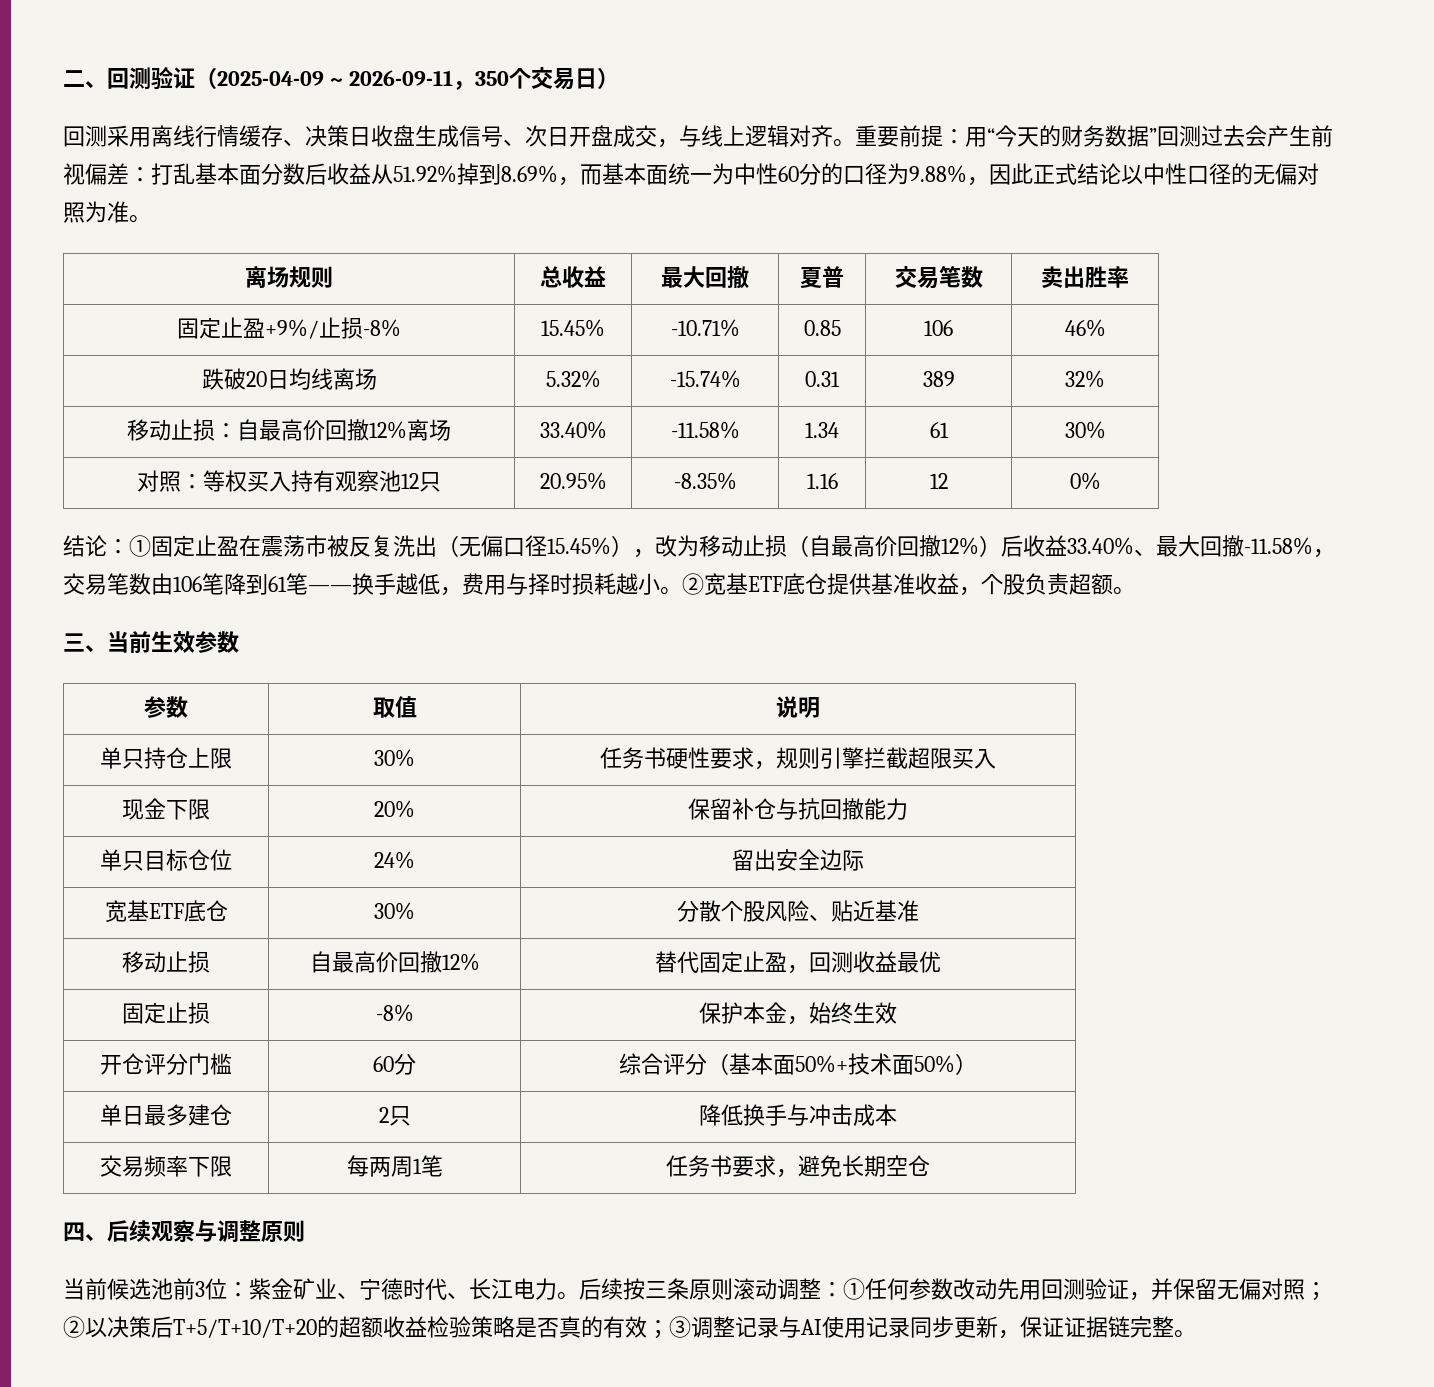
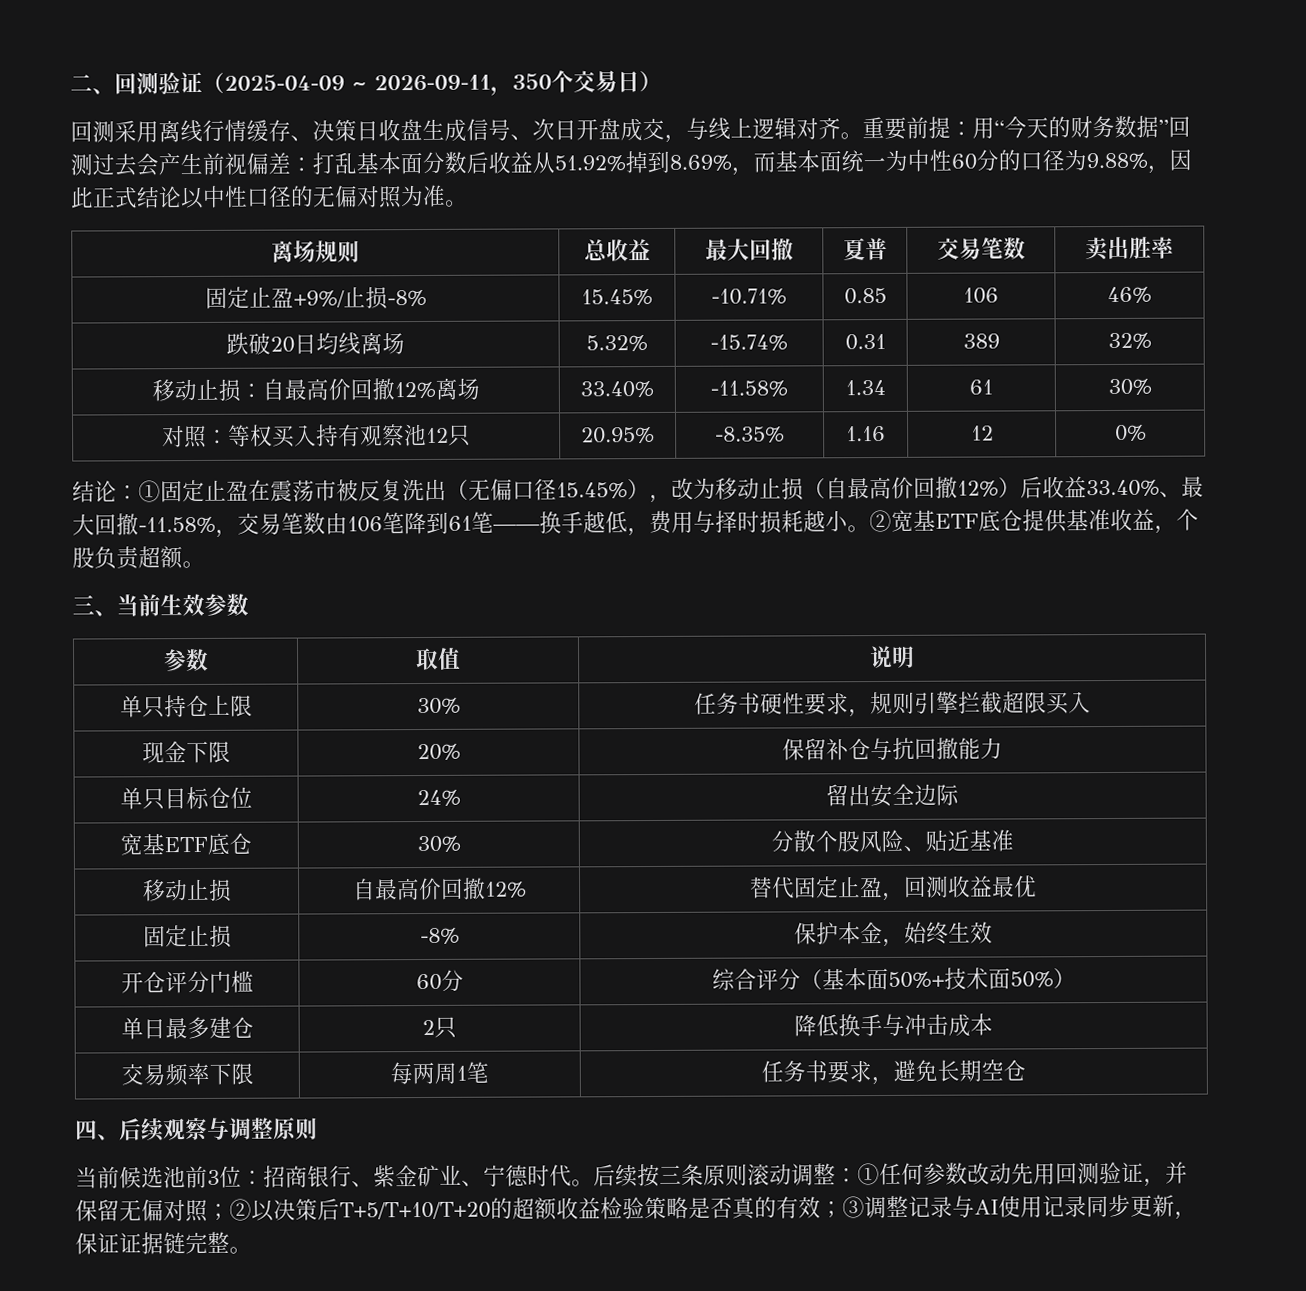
(249, 1289) none -> [263,1165,374,1188] 招商银行、
[447,1278,557,1300] 、长江电力 -> (572, 1175) none

